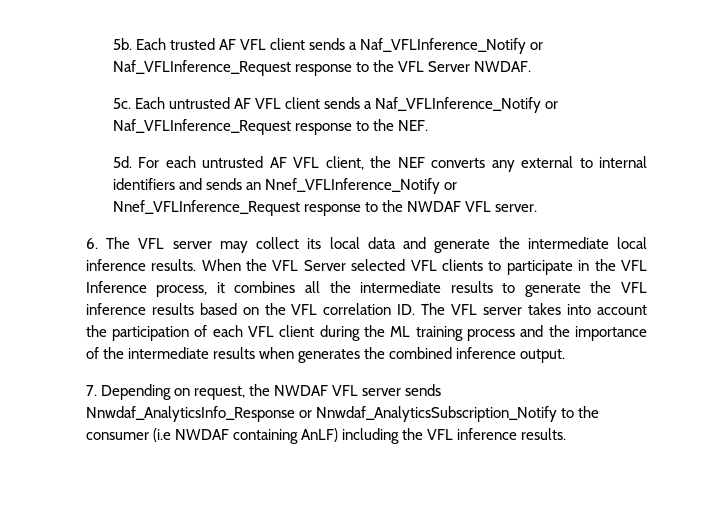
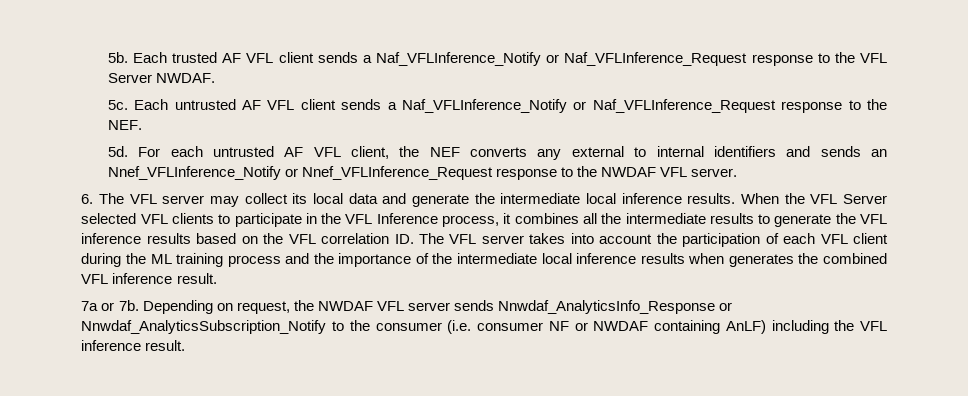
(209, 353) none -> [541,253,637,264] local inference
[456,347,566,363] [85,385,97,396] inference output. // 7. -> [81,273,217,284] [81,300,139,311] VFL inference result. // 7a or 7b.
[152,428,171,442] (i.e -> [447,320,588,334] (i.e. consumer NF or
[521,428,567,440] results. -> [145,340,186,351] result.

